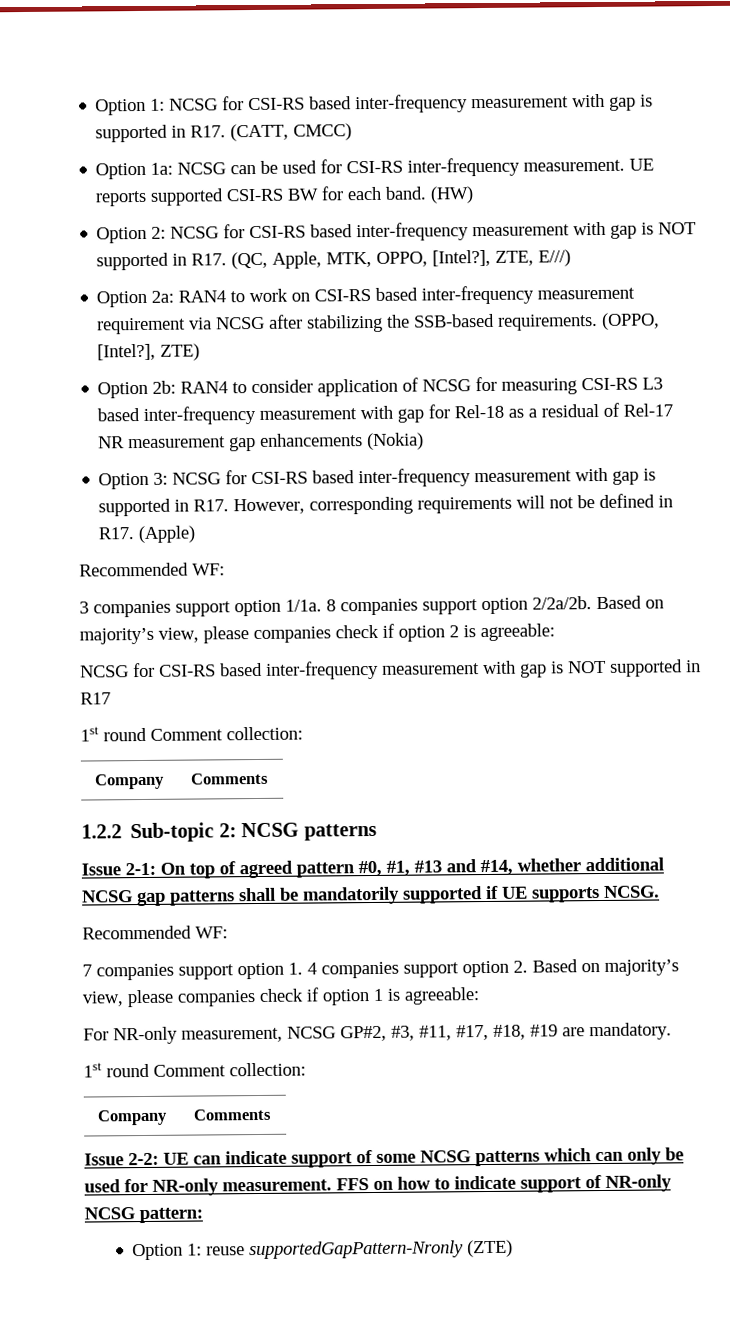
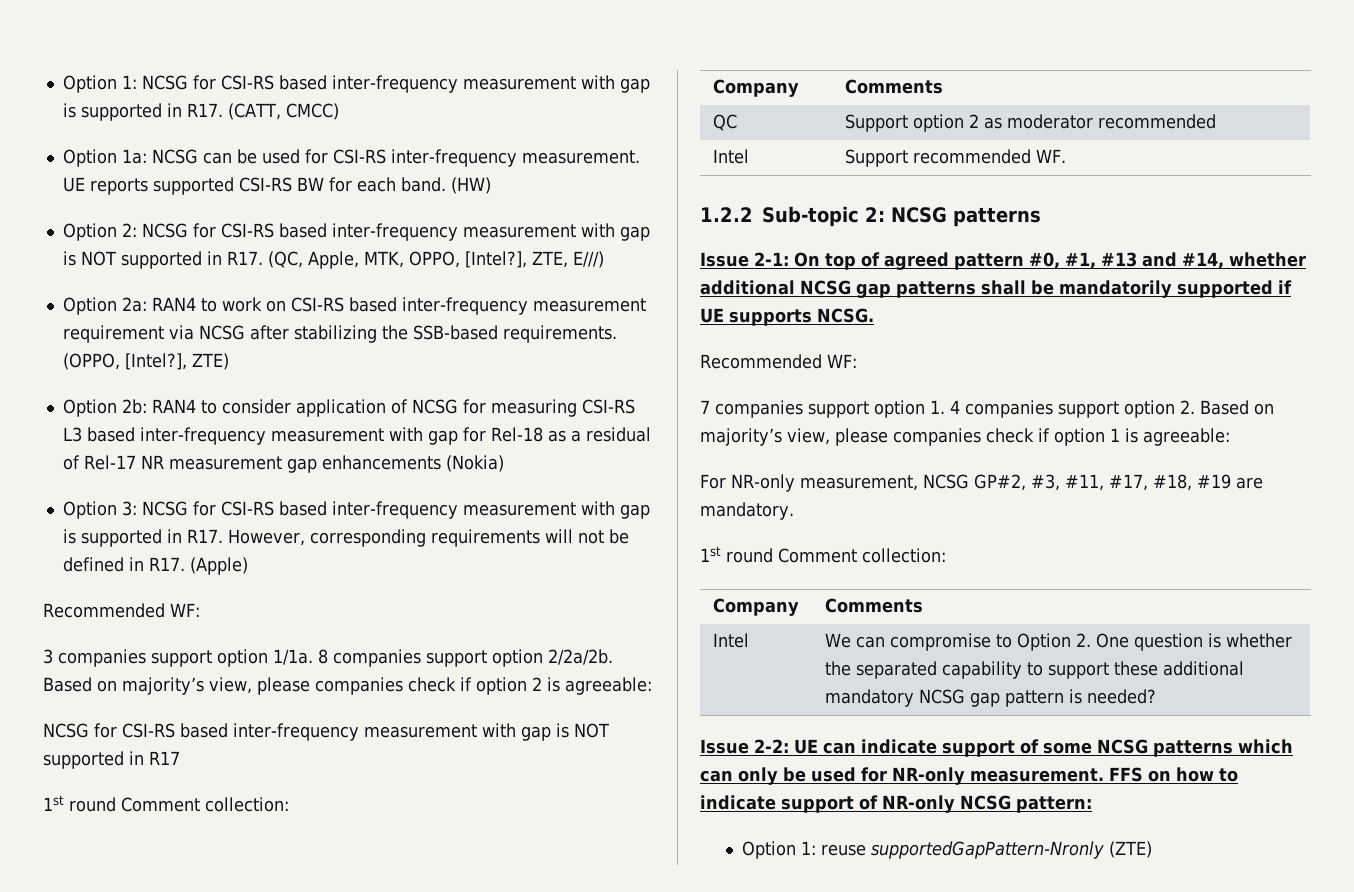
(269, 778) none -> [712,114,737,131] [844,114,1216,132] [712,149,749,164] [844,149,1066,167] // QC | Support option 2 as moderator recommended // Intel | Support recommended WF.
(272, 1114) none -> [712,633,749,648] [824,633,1292,651] [824,661,1244,679] [824,689,1156,707] // Intel | We can compromise to Option 2. One question is whether the separated capability to support these additional mandatory NCSG gap pattern is needed?

